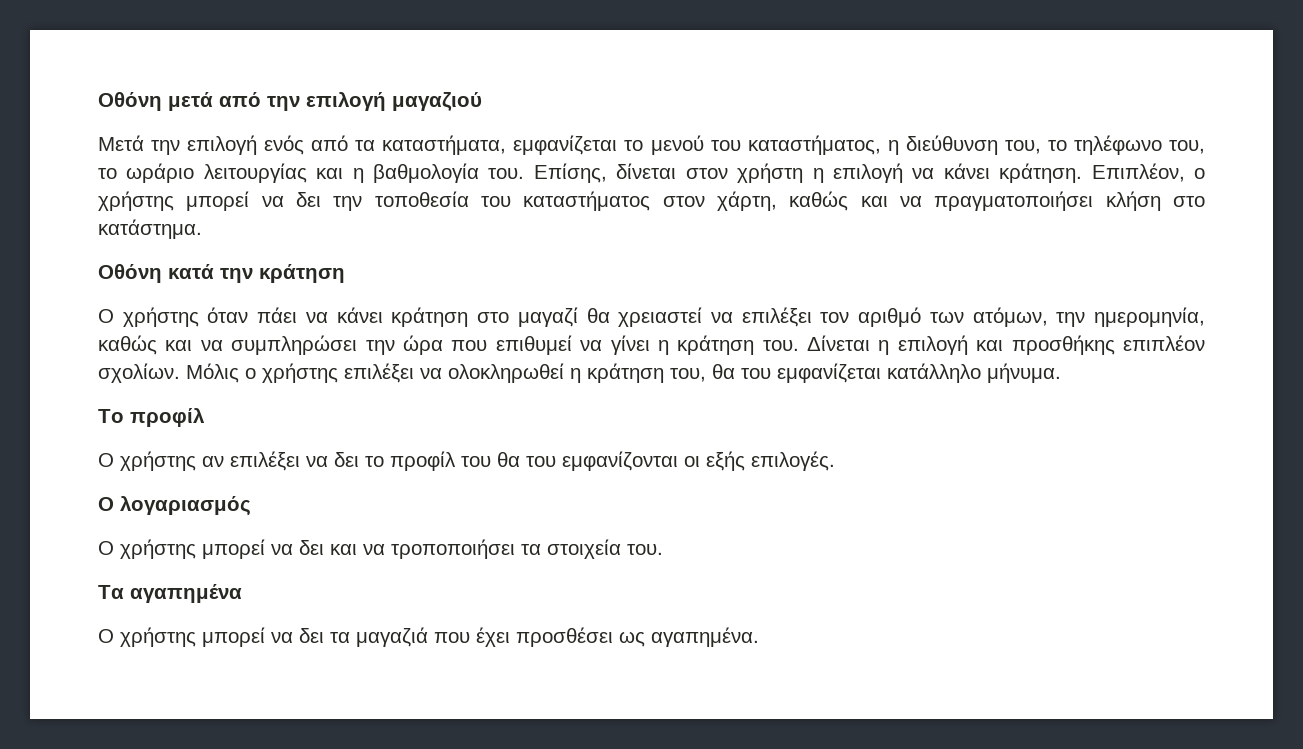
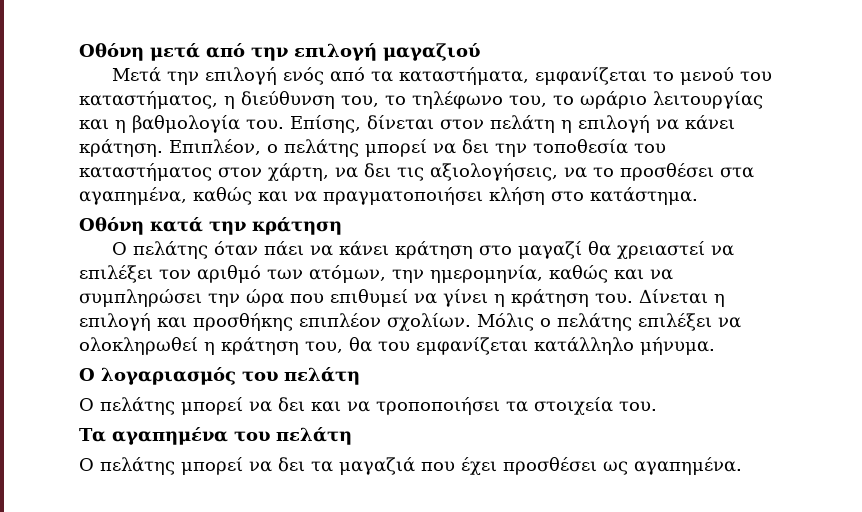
[737,163,804,183] χρήστη -> [490,115,555,133] πελάτη
[98,191,174,211] χρήστης -> [284,139,359,157] πελάτης
(777, 201) none -> [335,163,754,181] [79,187,187,205] να δει τις αξιολογήσεις, να το προσθέσει στα αγαπημένα,
[122,307,199,327] χρήστης -> [132,241,208,259] πελάτης
[262,363,338,383] χρήστης -> [557,313,632,331] πελάτης
[98,408,205,427] [98,451,835,471] [98,496,251,516] [98,539,196,559] Το προφίλ // Ο χρήστης αν επιλέξει να δει το προφίλ του θα του εμφανίζονται οι εξής επιλογές. // Ο λογαριασμός // Ο χρήστης -> [79,367,360,385] [79,397,175,415] Ο λογαριασμός του πελάτη // Ο πελάτης
[98,627,196,647] // Ο χρήστης -> [234,427,352,445] [79,457,175,475] του πελάτη // Ο πελάτης

